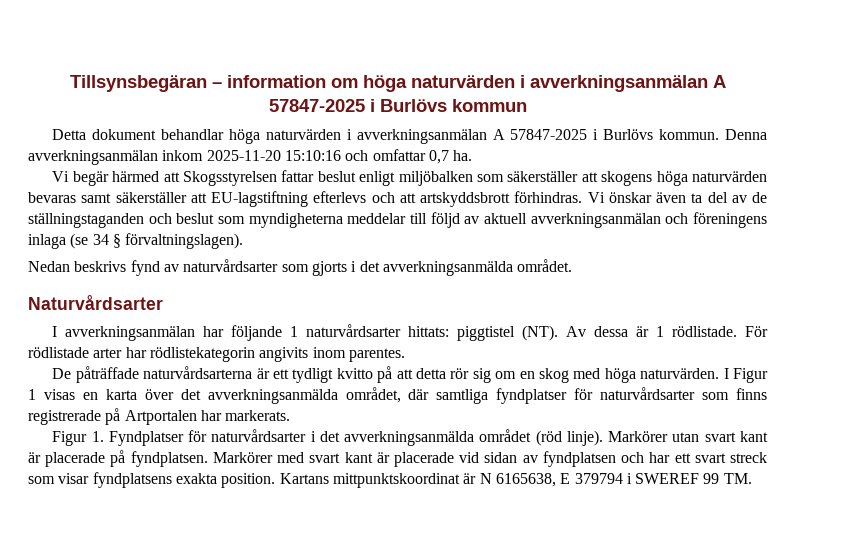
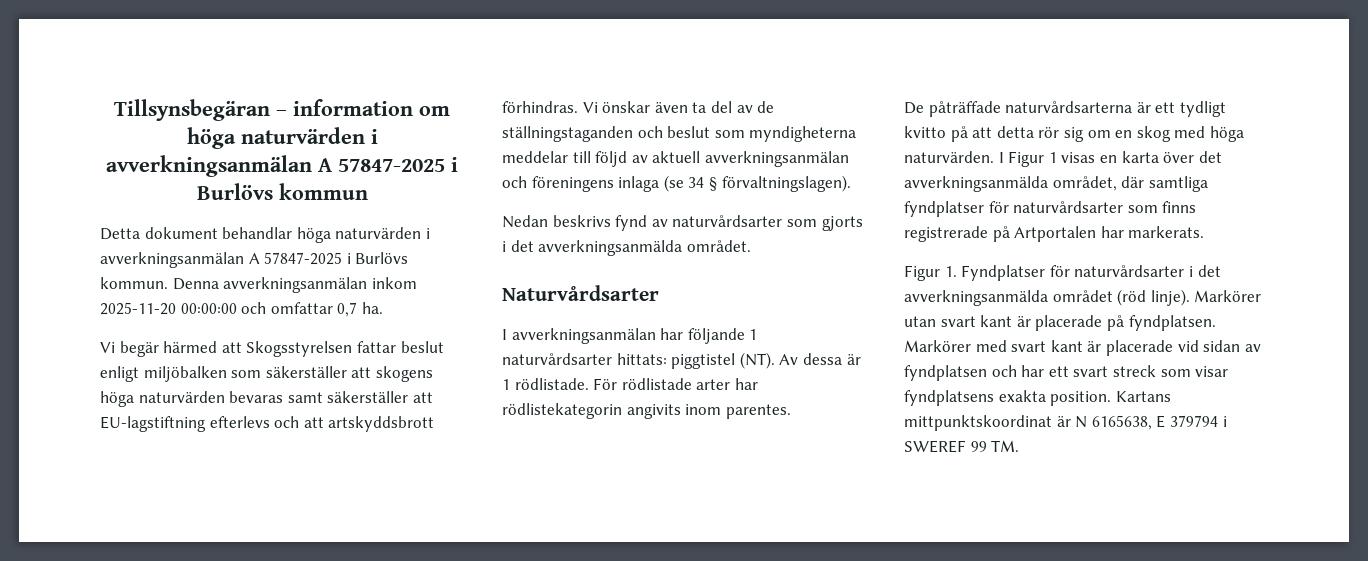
[284,150,341,161] 15:10:16 -> [180,303,237,314] 00:00:00

